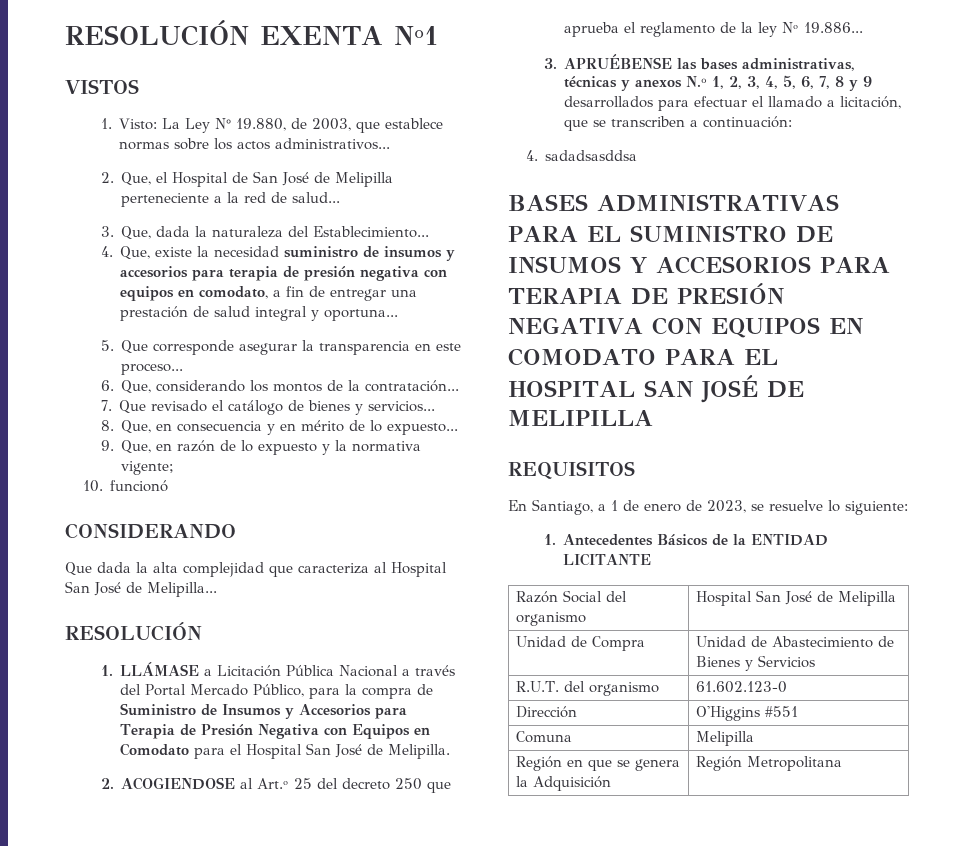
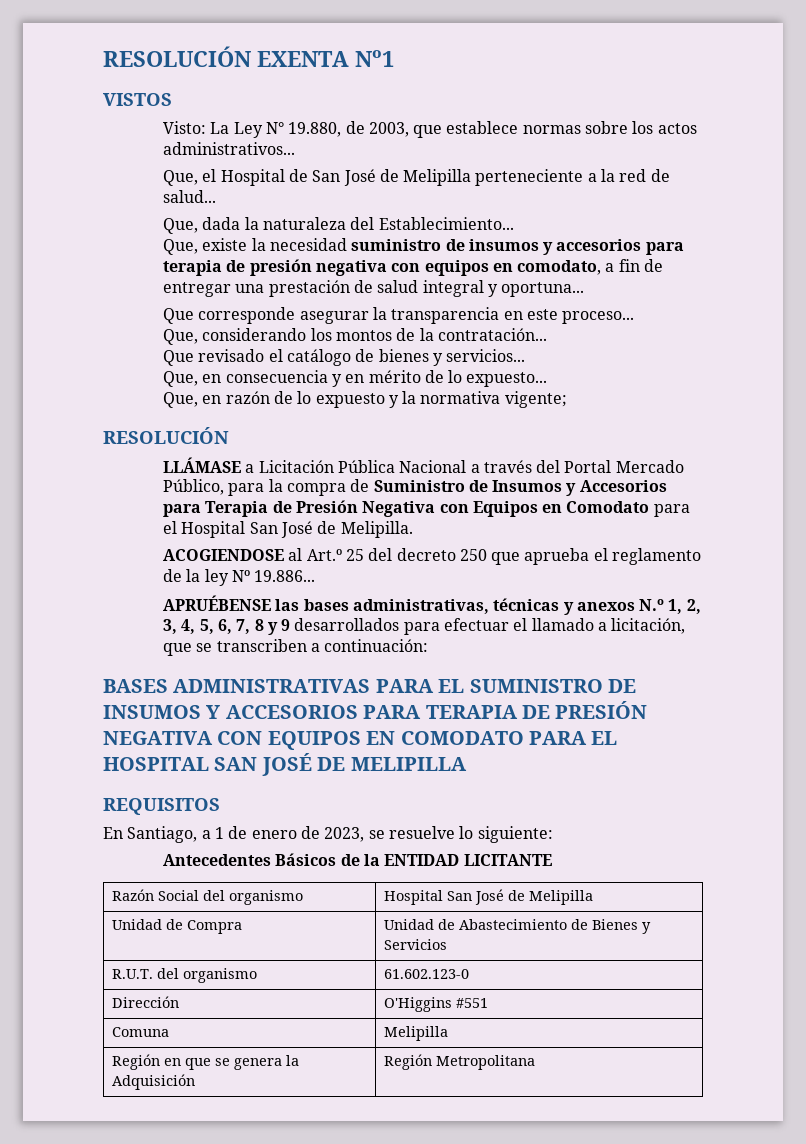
[100,118,112,129] 1. -> (172, 99) none
[100,172,114,183] 2. -> (295, 148) none
[100,226,114,237] 3. -> (216, 196) none
[100,246,113,257] 4. -> (514, 223) none
[100,340,114,351] 5. -> (585, 289) none
[100,380,114,391] 6. -> (635, 317) none
[100,400,112,411] 7. -> (547, 334) none
[100,420,114,431] 8. -> (526, 355) none
[100,440,114,451] 9. -> (548, 379) none
[82,480,169,492] [65,523,236,539] [65,562,447,577] [65,581,217,597] // 10. funcionó // CONSIDERANDO // Que dada la alta complejidad que caracteriza al Hospital San José de Melipilla... -> (567, 399) none
[100,665,113,676] 1. -> (229, 435) none
[100,778,114,789] 2. -> (413, 529) none
[543,58,557,69] 3. -> (316, 576) none
[525,150,638,161] // 4. sadadsasddsa -> (429, 645) none
[543,534,556,545] 1. -> (553, 834) none

